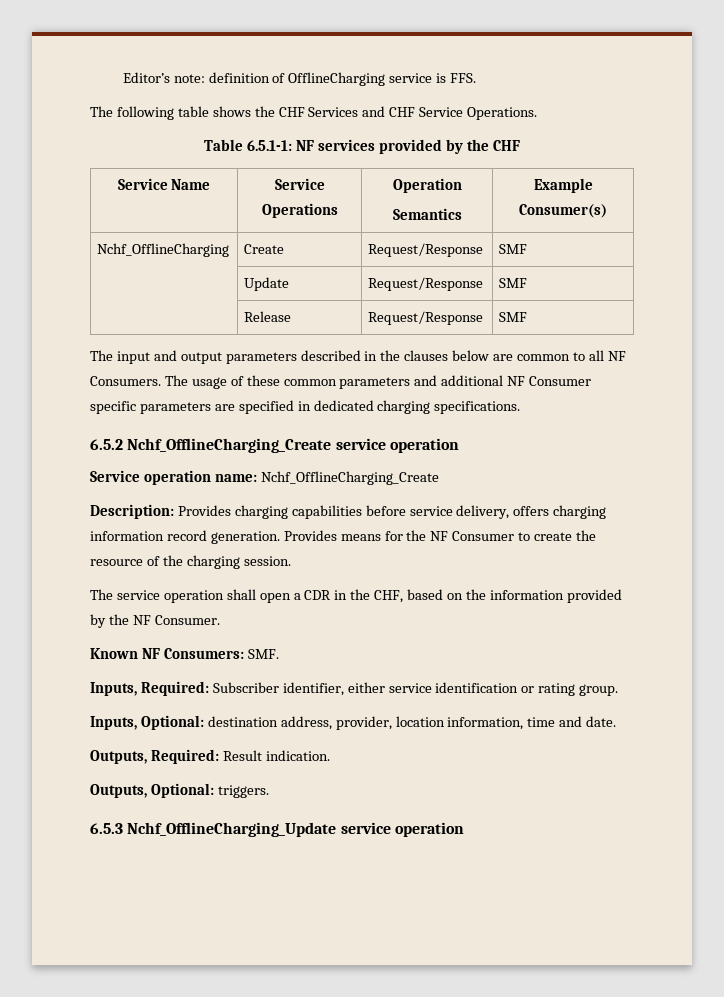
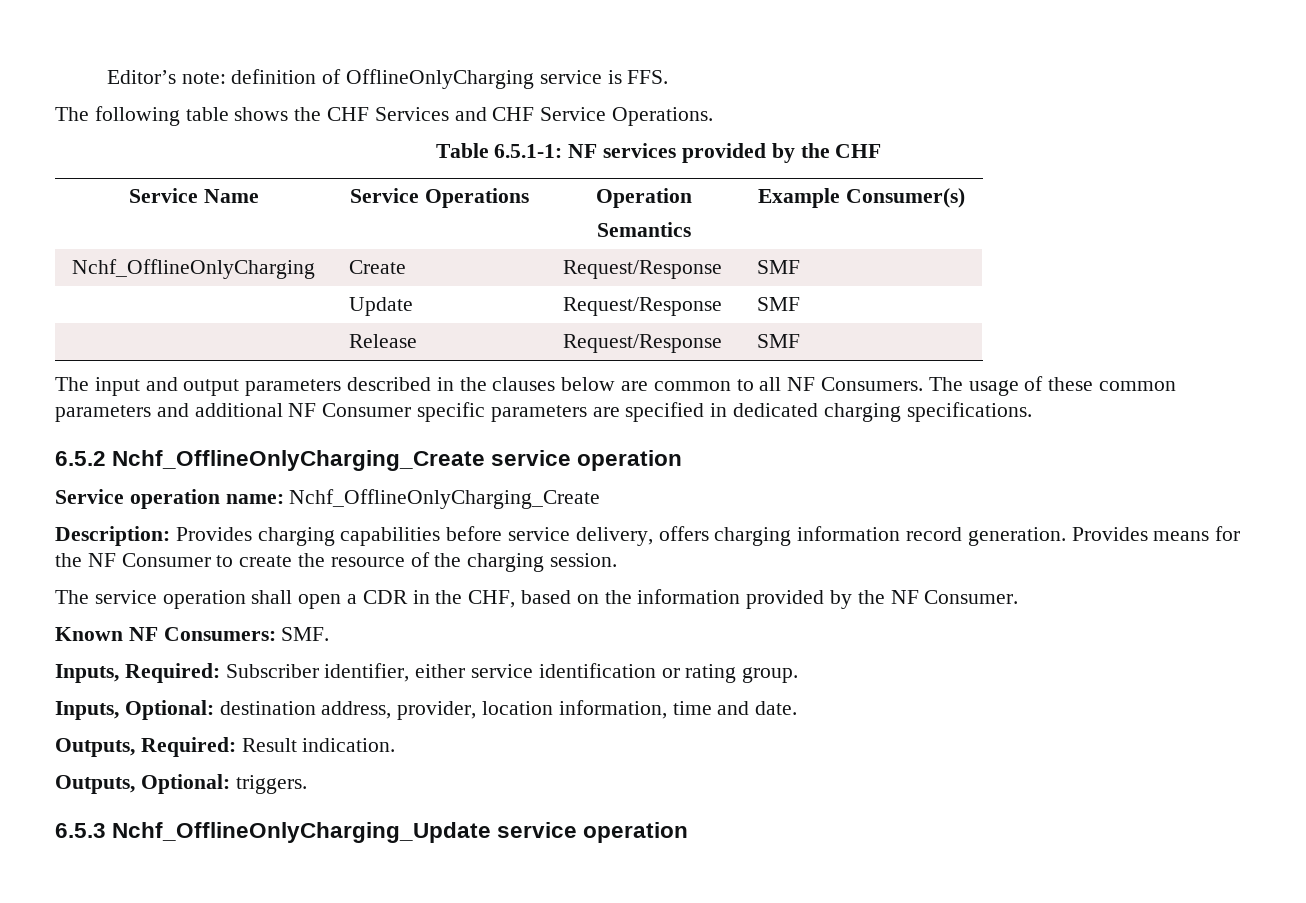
[288,72,386,86] OfflineCharging -> [346,69,535,89] OfflineOnlyCharging
[97,243,230,257] Nchf_OfflineCharging -> [71,259,315,279] Nchf_OfflineOnlyCharging
[127,438,332,453] Nchf_OfflineCharging_Create -> [112,450,486,471] Nchf_OfflineOnlyCharging_Create
[260,471,439,485] Nchf_OfflineCharging_Create -> [289,489,601,509] Nchf_OfflineOnlyCharging_Create
[127,822,337,837] Nchf_OfflineCharging_Update -> [112,822,492,843] Nchf_OfflineOnlyCharging_Update

